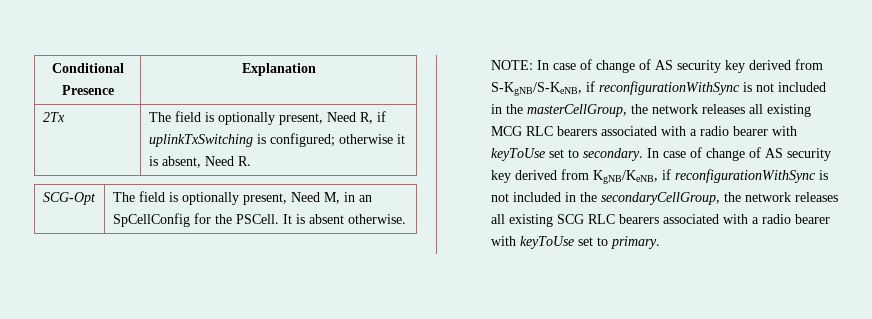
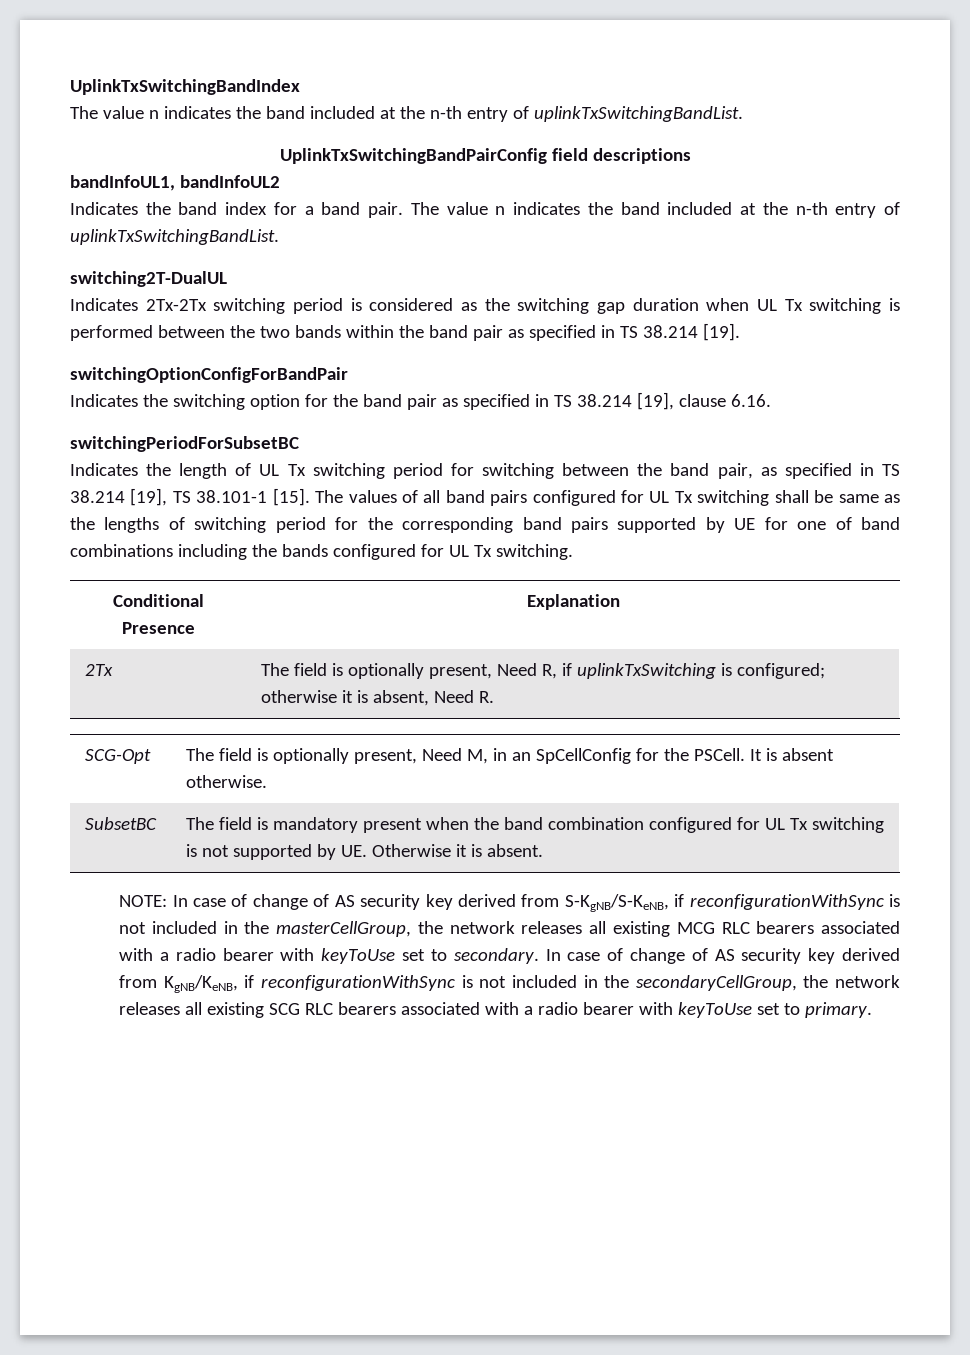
(51, 68) none -> [70,79,300,95] [70,106,743,122] [279,148,691,164] [70,175,280,191] [70,202,900,218] [70,229,279,245] [70,271,227,287] [70,298,900,314] [70,323,740,341] [70,367,348,383] [70,392,771,410] [70,436,299,452] [70,463,901,479] [70,488,901,506] [70,517,900,533] [70,544,573,560] UplinkTxSwitchingBandIndex // The value n indicates the band included at the n-th entry of uplinkTxSwitchingBandList. // UplinkTxSwitchingBandPairConfig field descriptions // bandInfoUL1, bandInfoUL2 // Indicates the band index for a band pair. The value n indicates the band included at the n-th entry of uplinkTxSwitchingBandList. // switching2T-DualUL // Indicates 2Tx-2Tx switching period is considered as the switching gap duration when UL Tx switching is performed between the two bands within the band pair as specified in TS 38.214 [19]. // switchingOptionConfigForBandPair // Indicates the switching option for the band pair as specified in TS 38.214 [19], clause 6.16. // switchingPeriodForSubsetBC // Indicates the length of UL Tx switching period for switching between the band pair, as specified in TS 38.214 [19], TS 38.101-1 [15]. The values of all band pairs configured for UL Tx switching shall be same as the lengths of switching period for the corresponding band pairs supported by UE for one of band combinations including the bands configured for UL Tx switching. //
(406, 219) none -> [84,817,157,830] [185,817,884,833] [185,844,543,860] // SubsetBC | The field is mandatory present when the band combination configured for UL Tx switching is not supported by UE. Otherwise it is absent.

